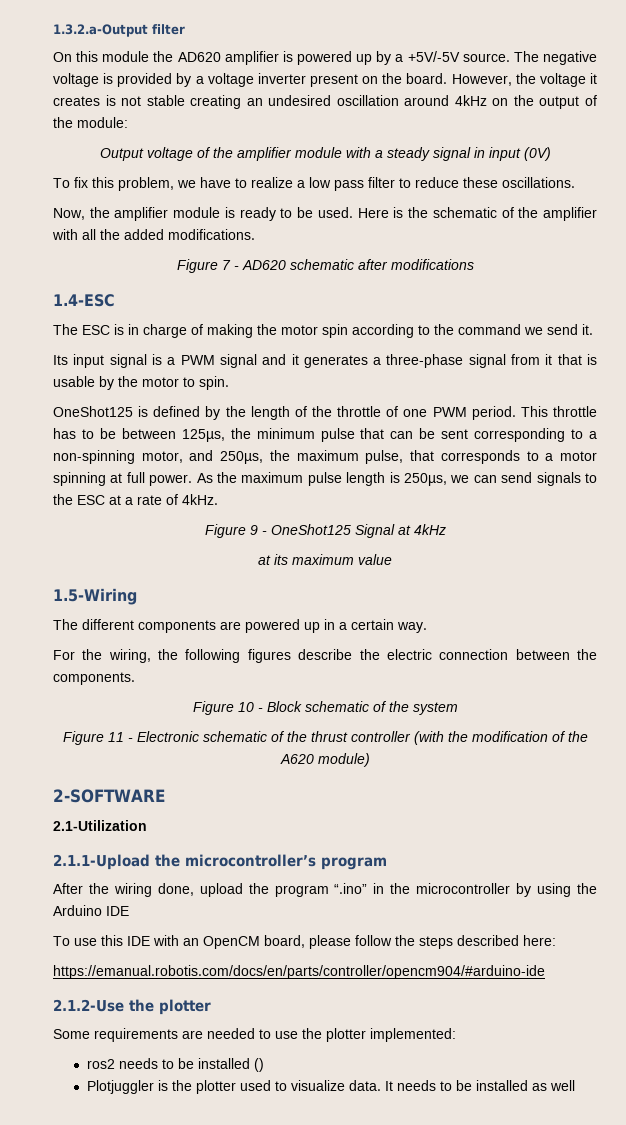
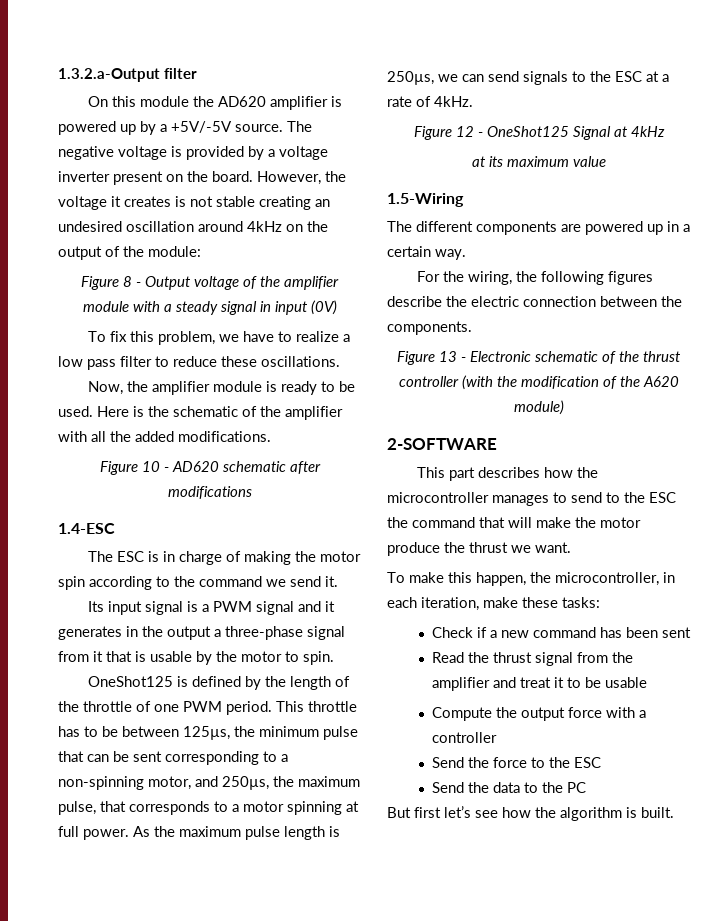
(128, 122) none -> [81,276,141,290] Figure 8 -
[221,260,231,270] 7 -> [141,461,160,472] 10
(368, 361) none -> [126,626,211,640] in the output
[249,525,258,535] 9 -> [455,126,474,137] 12
[237,701,458,715] [62,731,124,745] 10 - Block schematic of the system // Figure 11 -> [439,351,457,362] 13
[53,820,147,831] [53,854,387,870] [53,883,597,897] [53,905,129,916] [53,935,556,949] [53,965,545,979] [53,999,211,1015] [53,1028,456,1042] [86,1058,264,1072] [86,1080,575,1094] 2.1-Utilization // 2.1.1-Upload the microcontroller’s program // After the wiring done, upload the program “.ino” in the microcontroller by using the Arduino IDE // To use this IDE with an OpenCM board, please follow the steps described here: // https://emanual.robotis.com/docs/en/parts/controller/opencm904/#arduino-ide // 2.1.2-Use the plotter // Some requirements are needed to use the plotter implemented: // ros2 needs to be installed () // Plotjuggler is the plotter used to visualize data. It needs to be installed as well -> [416,467,598,481] [387,492,676,506] [387,517,641,528] [387,542,571,556] [387,572,675,586] [387,597,600,611] [431,627,691,638] [431,652,633,666] [431,677,647,691] [431,707,646,721] [431,732,497,743] [431,757,601,768] [431,782,586,793] [387,806,674,821] This part describes how the microcontroller manages to send to the ESC the command that will make the motor produce the thrust we want. // To make this happen, the microcontroller, in each iteration, make these tasks: // Check if a new command has been sent // Read the thrust signal from the amplifier and treat it to be usable // Compute the output force with a controller // Send the force to the ESC // Send the data to the PC // But first let’s see how the algorithm is built.

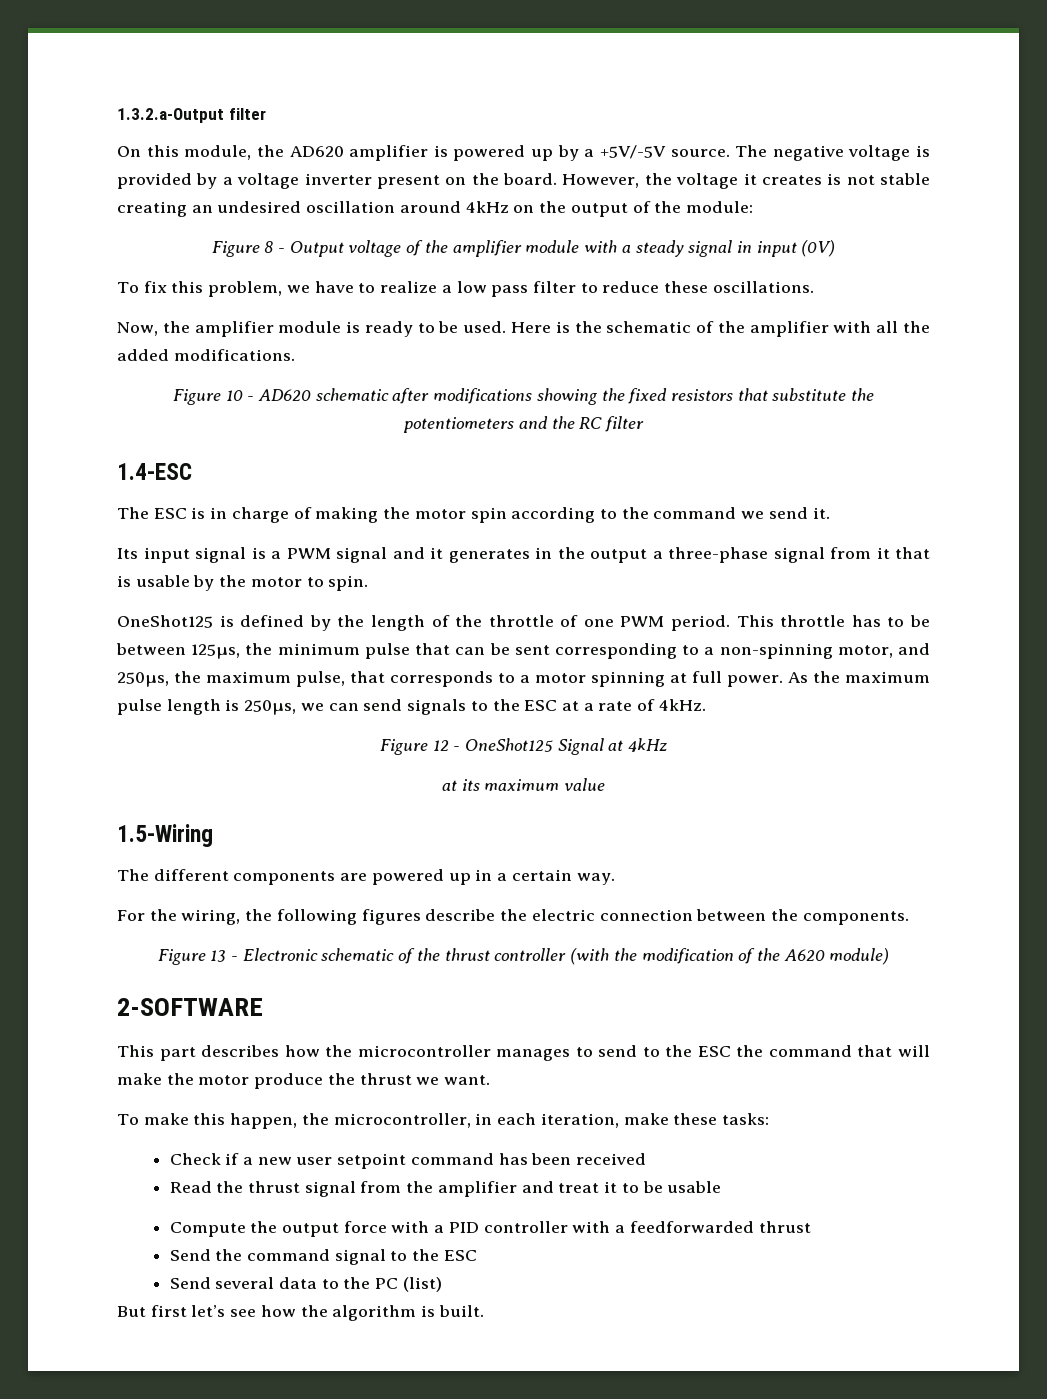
[139,96,189,107] module -> [184,145,252,160] module,
(252, 492) none -> [536,388,875,405] [403,416,644,433] showing the fixed resistors that substitute the potentiometers and the RC filter
(529, 634) none -> [296,1153,407,1169] user setpoint
[661,627,691,638] sent -> [576,1153,647,1165] received
[431,732,497,743] [431,757,527,768] controller // Send the force -> [448,1221,811,1233] [169,1249,386,1265] PID controller with a feedforwarded thrust // Send the command signal
[467,782,489,793] the -> [215,1277,275,1289] several
(586, 787) none -> [402,1277,442,1292] (list)

